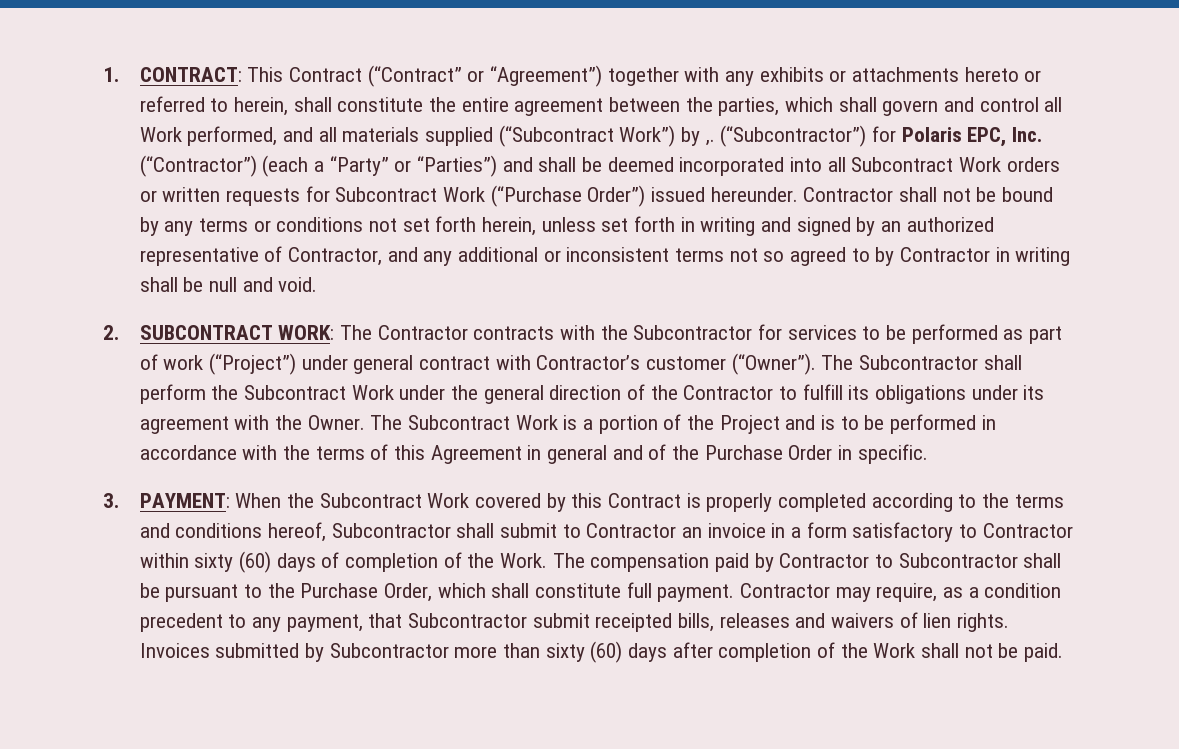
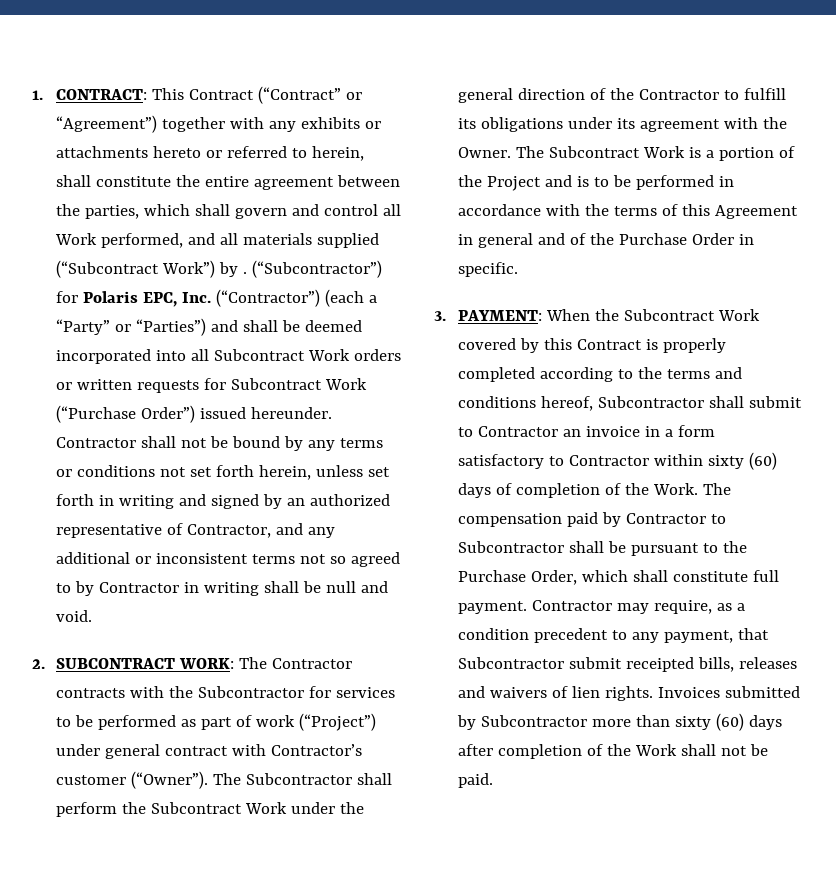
[705,139,715,146] ,. -> [243,272,248,274] .

